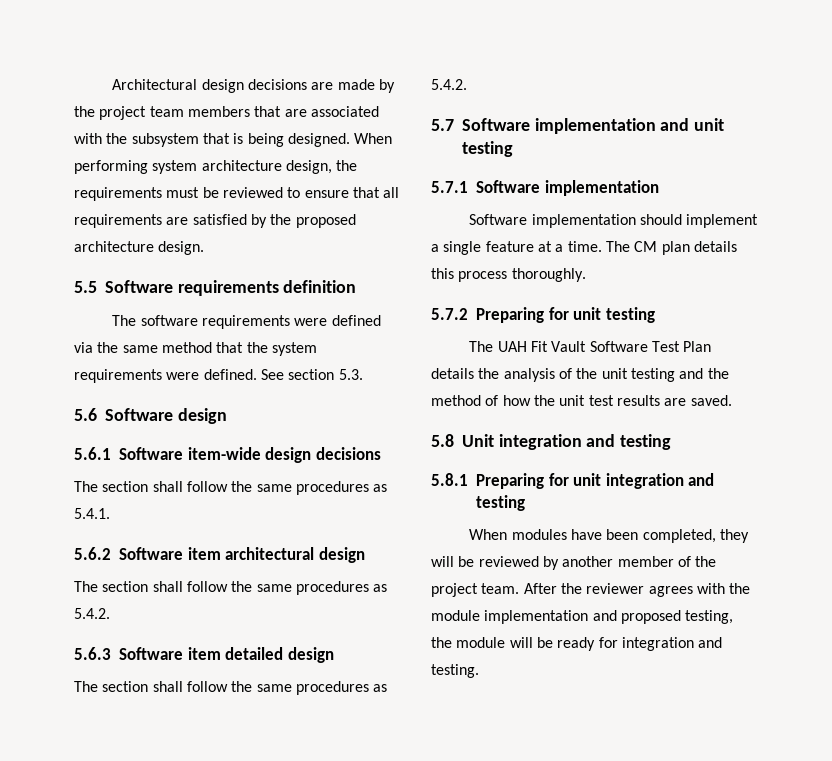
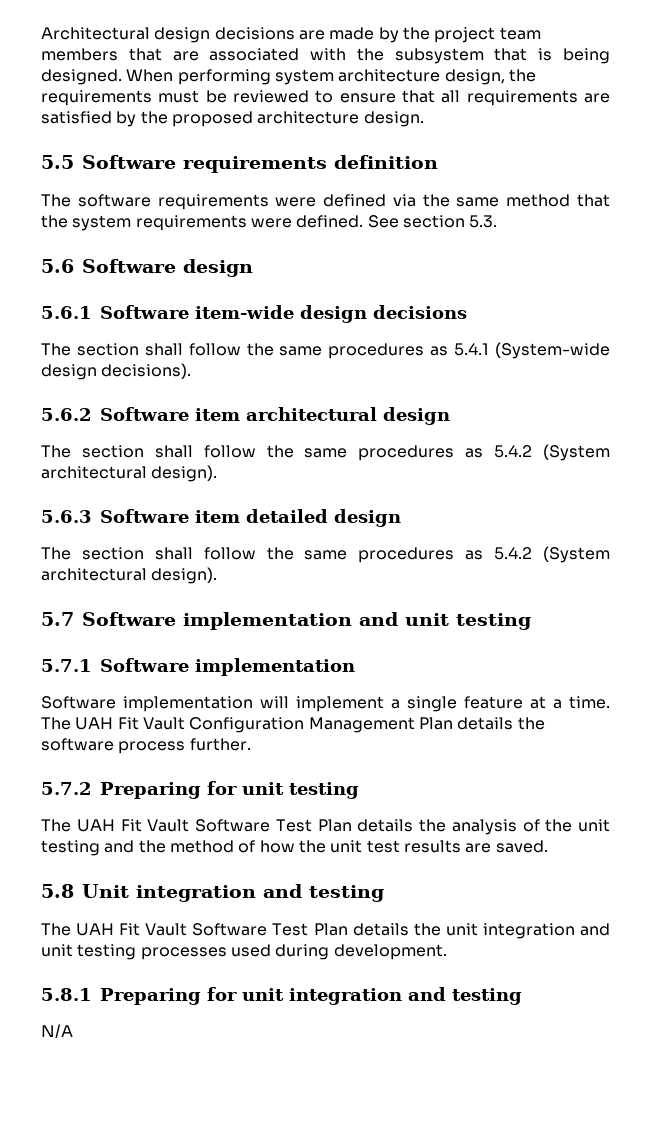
[74,508,110,519] 5.4.1. -> [454,342,611,359] [41,363,192,380] 5.4.1 (System-wide design decisions).
[74,608,110,619] 5.4.2. -> [494,444,611,461] [41,465,218,482] 5.4.2 (System architectural design).
[431,79,467,90] 5.4.2. -> [494,546,611,563] [41,567,218,584] 5.4.2 (System architectural design).
[640,214,683,225] should -> [260,696,289,708] will
[634,241,737,255] [431,268,586,282] CM plan details this process thoroughly. -> [75,717,545,733] [41,738,251,754] UAH Fit Vault Configuration Management Plan details the software process further.
(672, 442) none -> [41,923,610,939] [41,944,447,960] // The UAH Fit Vault Software Test Plan details the unit integration and unit testing processes used during development.
[469,529,750,543] [431,556,717,570] [431,583,751,597] [431,610,734,624] [431,637,723,651] [431,664,479,678] When modules have been completed, they will be reviewed by another member of the project team. After the reviewer agrees with the module implementation and proposed testing, the module will be ready for integration and testing. -> [41,1024,73,1038] N/A

